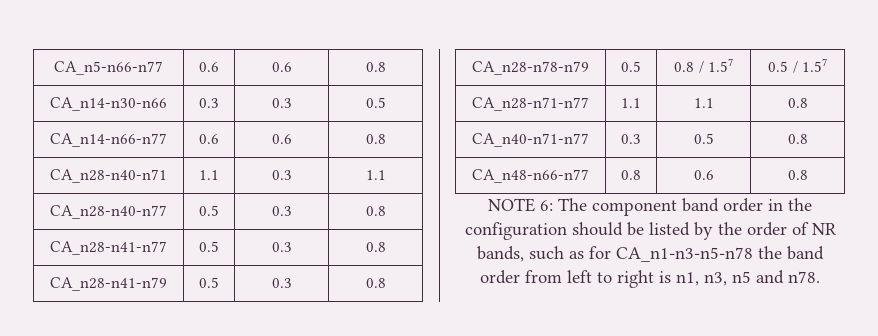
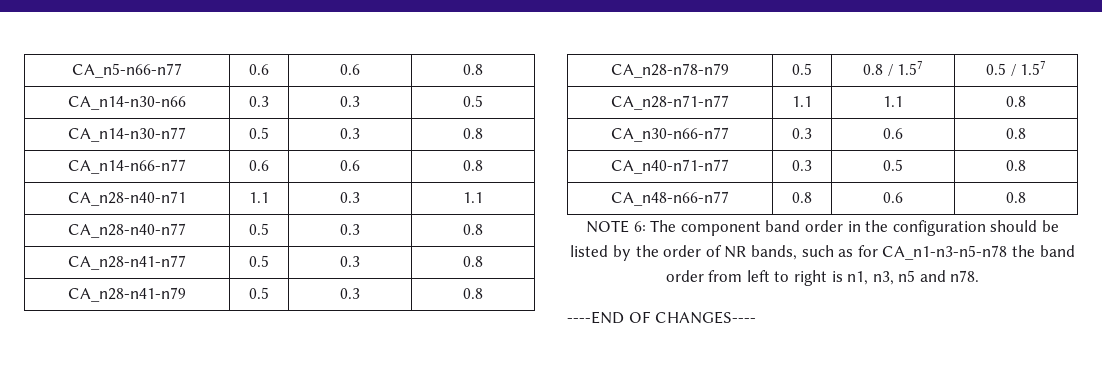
(386, 102) none -> [68,127,186,142] [249,127,269,139] [340,128,360,139] [463,128,483,139] // CA_n14-n30-n77 | 0.5 | 0.3 | 0.8
(808, 103) none -> [611,127,729,142] [792,128,812,139] [883,128,903,139] [1006,128,1026,139] // CA_n30-n66-n77 | 0.3 | 0.6 | 0.8
(820, 277) none -> [567,311,757,324] // ----END OF CHANGES----

